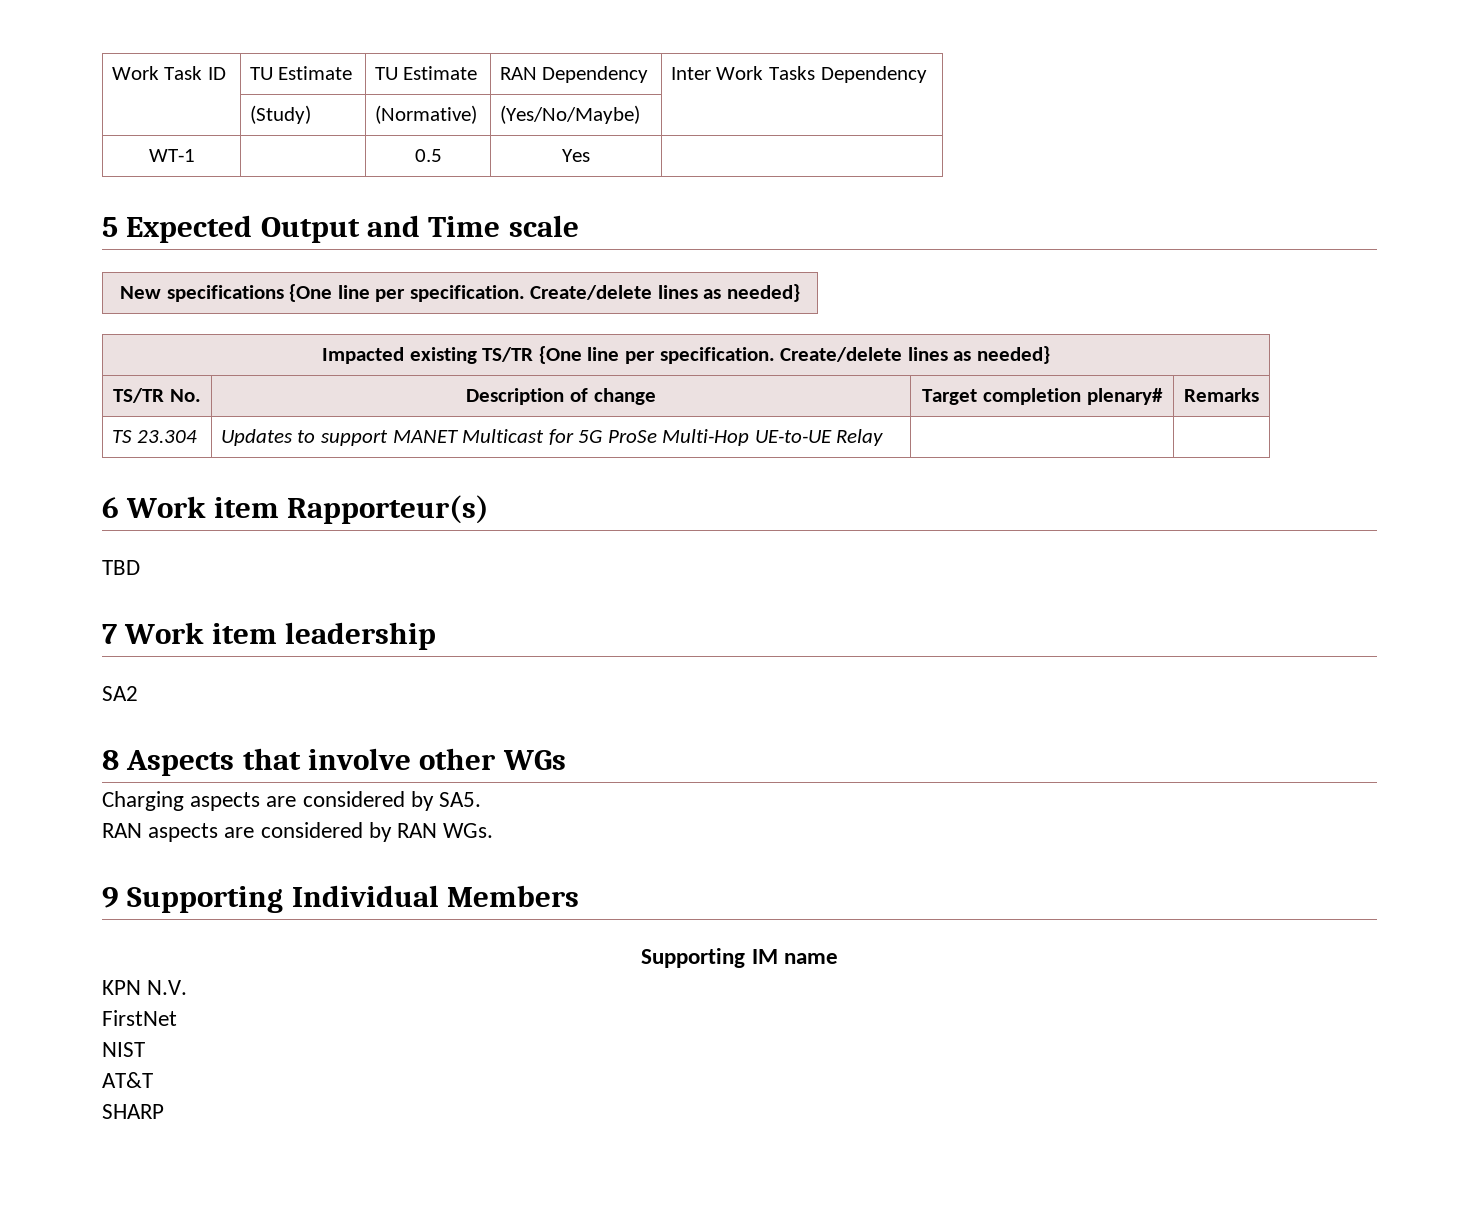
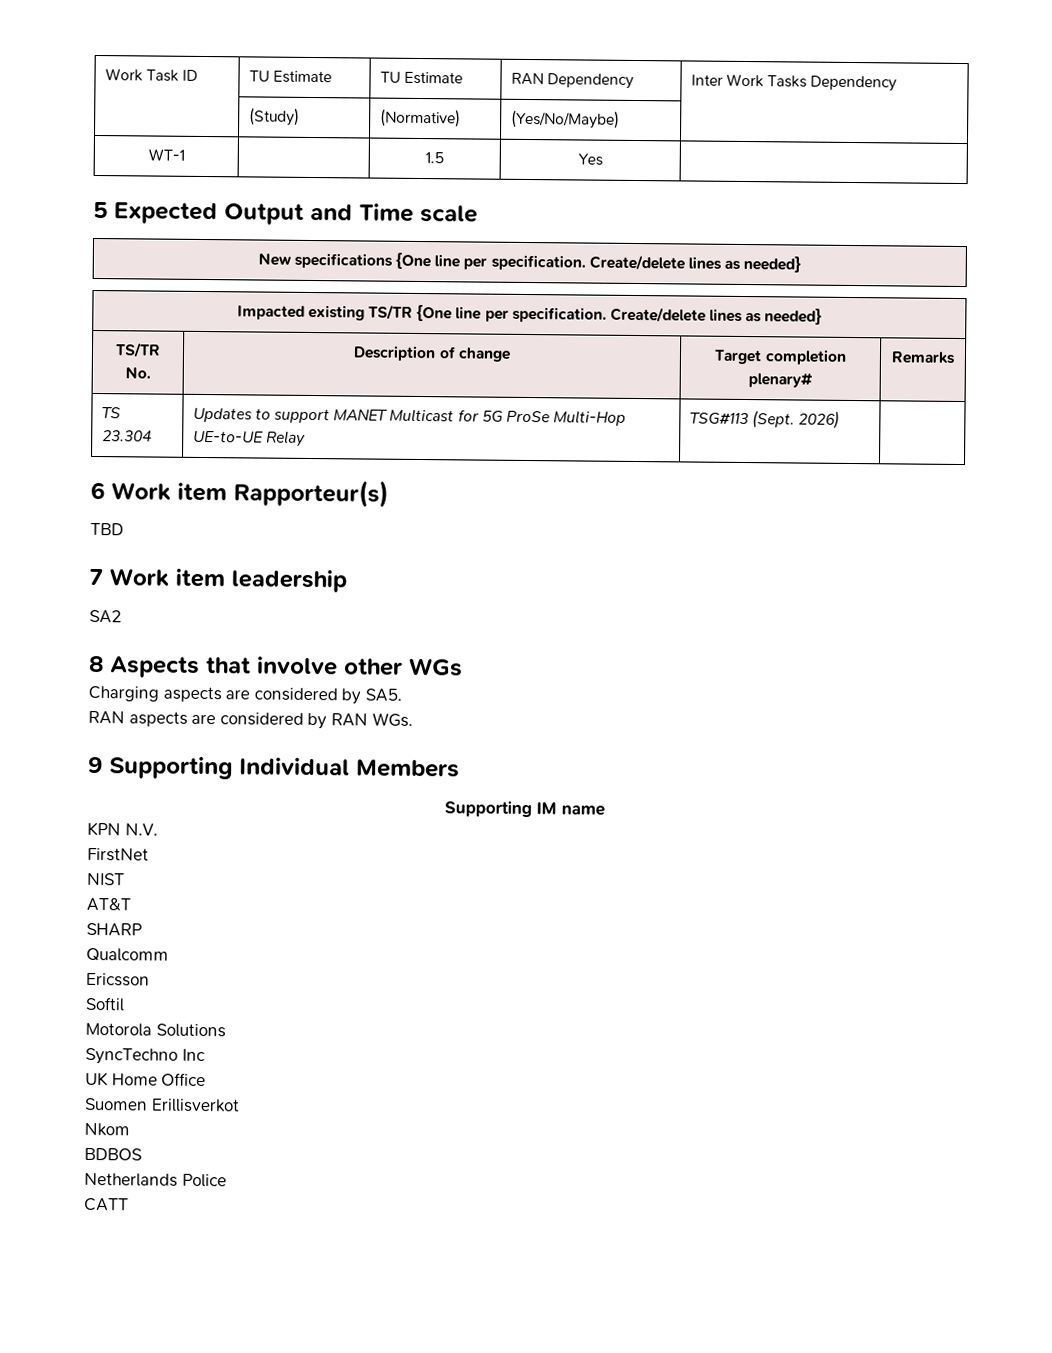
[414,149,442,162] 0.5 -> [425,152,444,164] 1.5
(884, 437) none -> [689,410,840,429] TSG#113 (Sept. 2026)
(164, 1111) none -> [86,947,169,962] [86,972,150,987] [85,996,125,1012] [85,1022,226,1038] [85,1047,205,1065] [85,1071,207,1087] [84,1097,240,1113] [84,1122,130,1137] [84,1147,142,1161] [84,1172,227,1188] [84,1197,129,1212] // Qualcomm // Ericsson // Softil // Motorola Solutions // SyncTechno Inc // UK Home Office // Suomen Erillisverkot // Nkom // BDBOS // Netherlands Police // CATT

